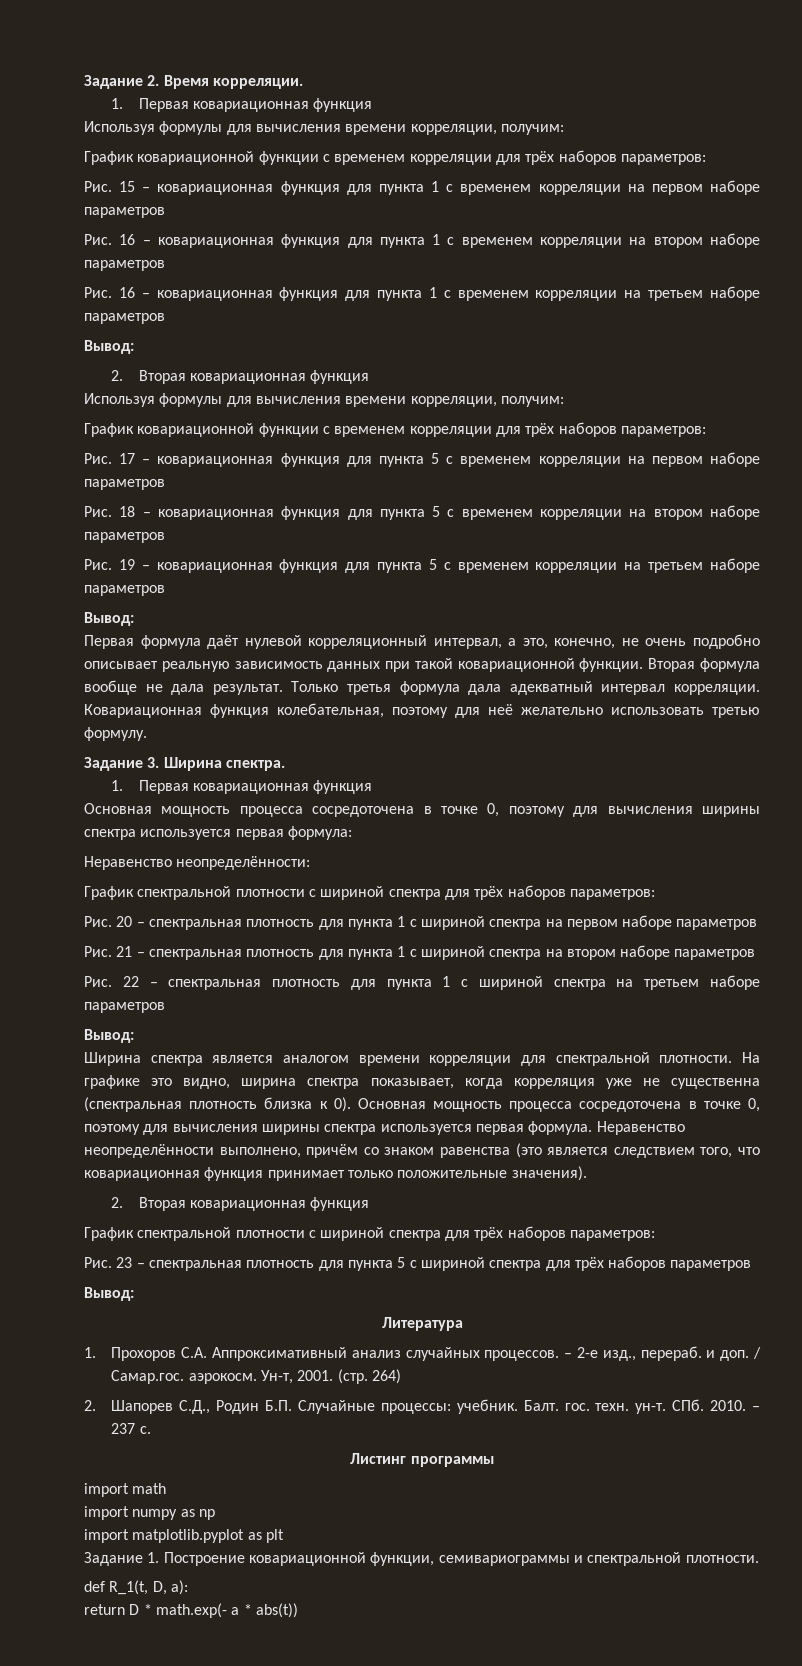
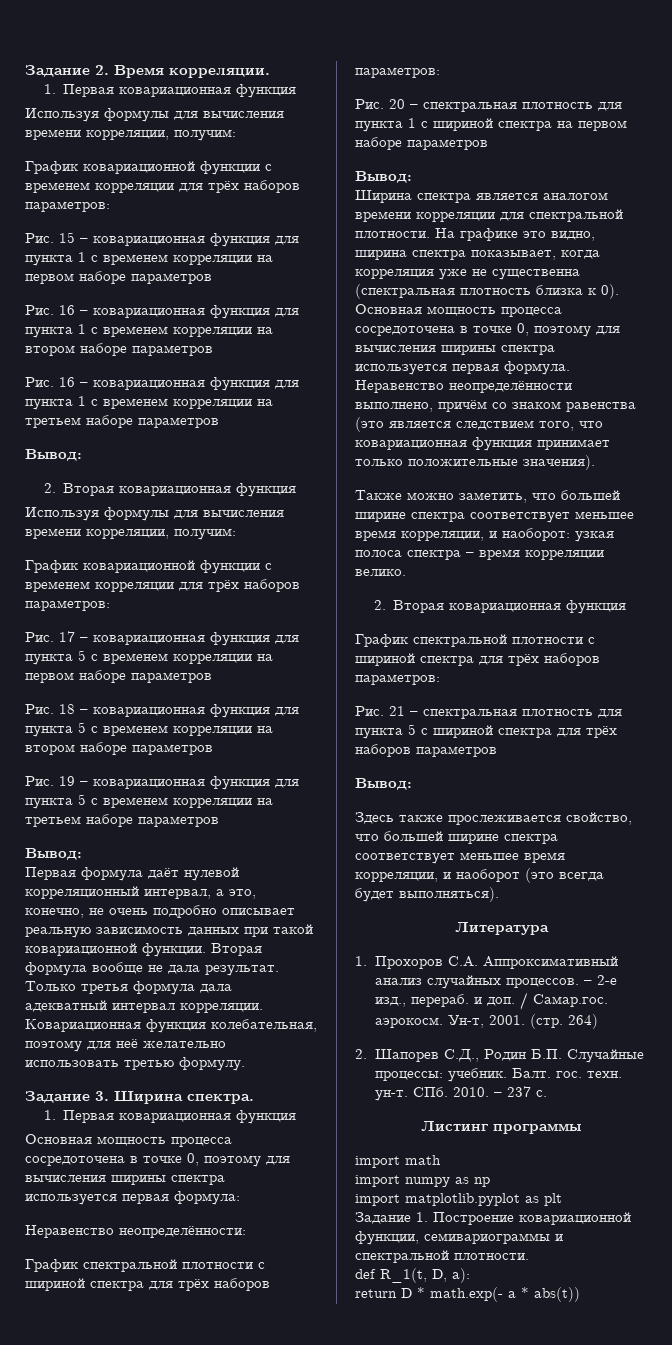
[84,945,756,960] [84,975,760,990] [84,1002,165,1013] // Рис. 21 – спектральная плотность для пункта 1 с шириной спектра на втором наборе параметров // Рис. 22 – спектральная плотность для пункта 1 с шириной спектра на третьем наборе параметров -> (488, 144) none
(587, 1173) none -> [355,490,620,503] [355,511,634,523] [355,528,614,542] [355,549,604,560] [355,569,406,576] // Также можно заметить, что большей ширине спектра соответствует меньшее время корреляции, и наоборот: узкая полоса спектра – время корреляции велико.
[116,1257,133,1268] 23 -> [389,706,405,716] 21
(134, 1294) none -> [355,812,632,825] [355,831,558,844] [355,852,565,864] [355,868,604,883] [355,887,499,902] // Здесь также прослеживается свойство, что большей ширине спектра соответствует меньшее время корреляции, и наоборот (это всегда будет выполняться).

